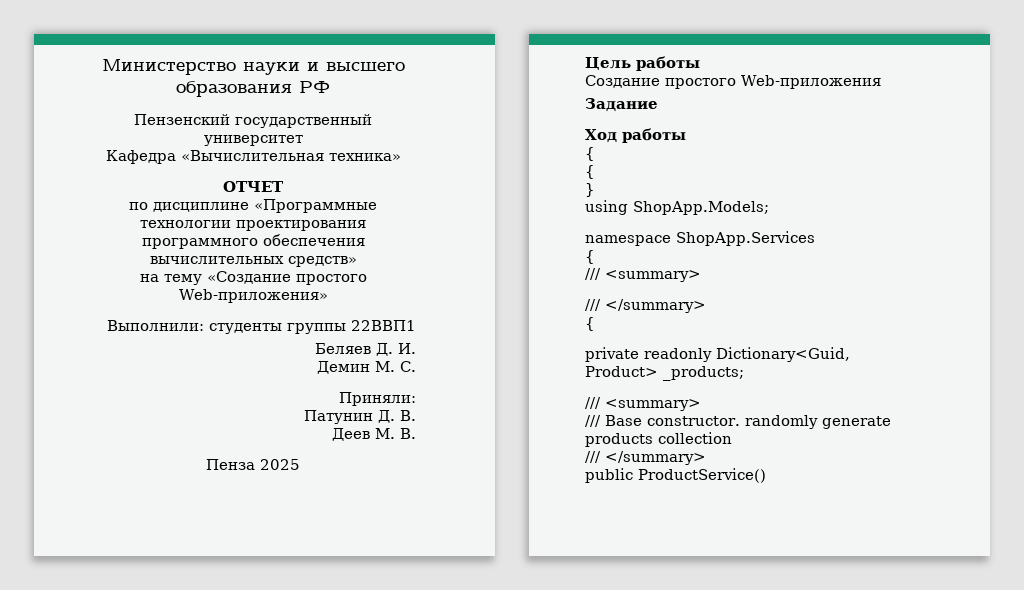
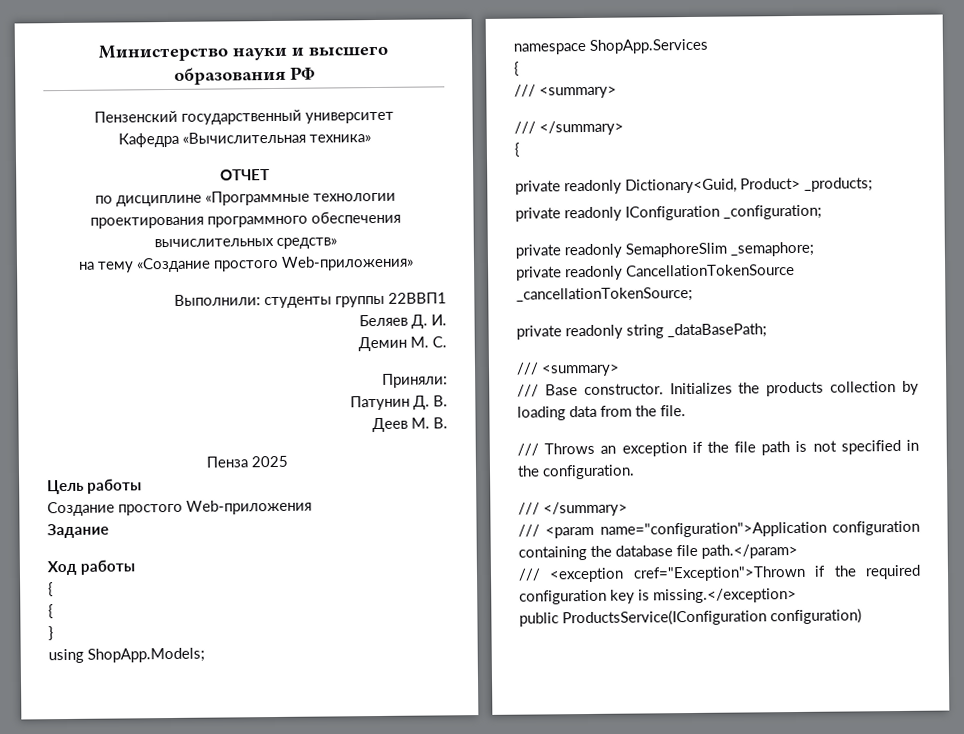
(744, 373) none -> [515,204,822,222] [515,241,814,259] [516,264,795,281] [516,286,693,303] [516,323,767,340] // private readonly IConfiguration _configuration; // private readonly SemaphoreSlim _semaphore; // private readonly CancellationTokenSource _cancellationTokenSource; // private readonly string _dataBasePath;
[744,415,891,429] randomly generate -> [669,382,761,395] Initializes the
[585,451,706,465] // /// </summary> -> [902,380,919,395] [517,405,686,421] [517,439,919,457] [517,464,635,480] [518,501,628,517] [518,520,920,539] [518,543,798,561] [518,564,921,583] [519,587,797,605] by loading data from the file. // /// Throws an exception if the file path is not specified in the configuration. // /// </summary> // /// <param name="configuration">Application configuration containing the database file path.</param> // /// <exception cref="Exception">Thrown if the required configuration key is missing.</exception>
[638,468,766,483] ProductService() -> [562,608,862,627] ProductsService(IConfiguration configuration)

